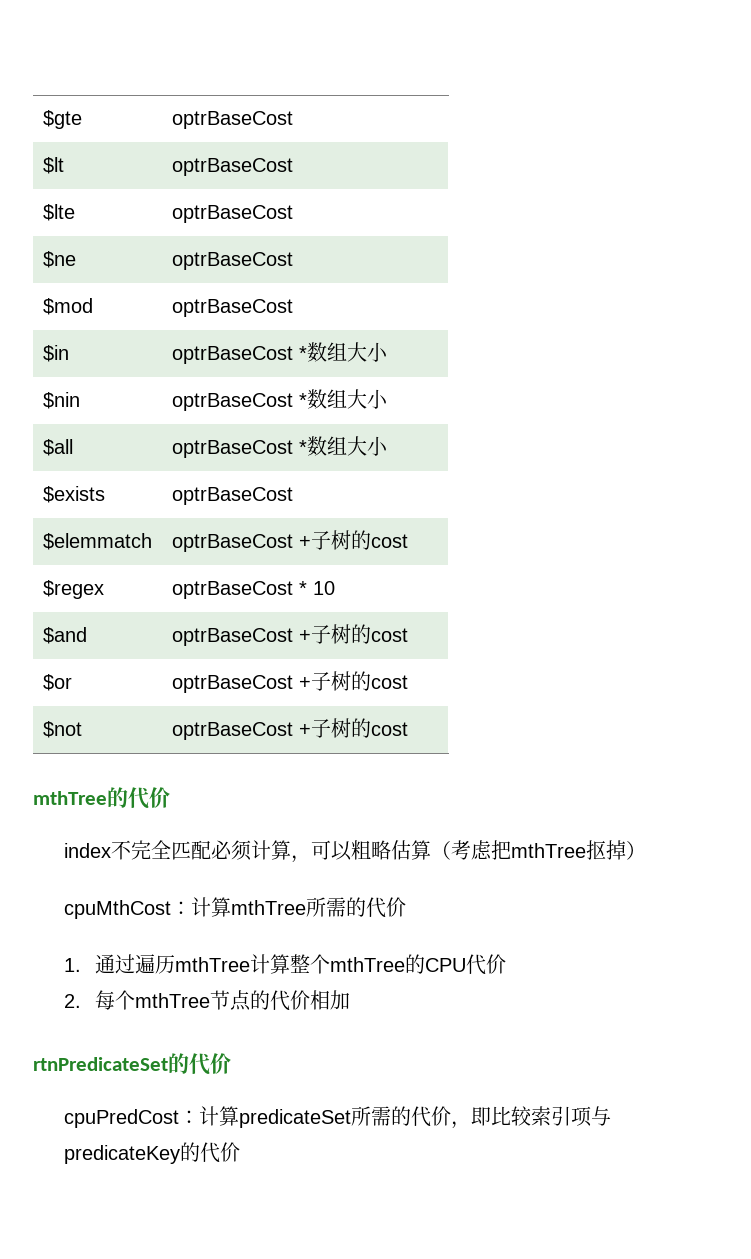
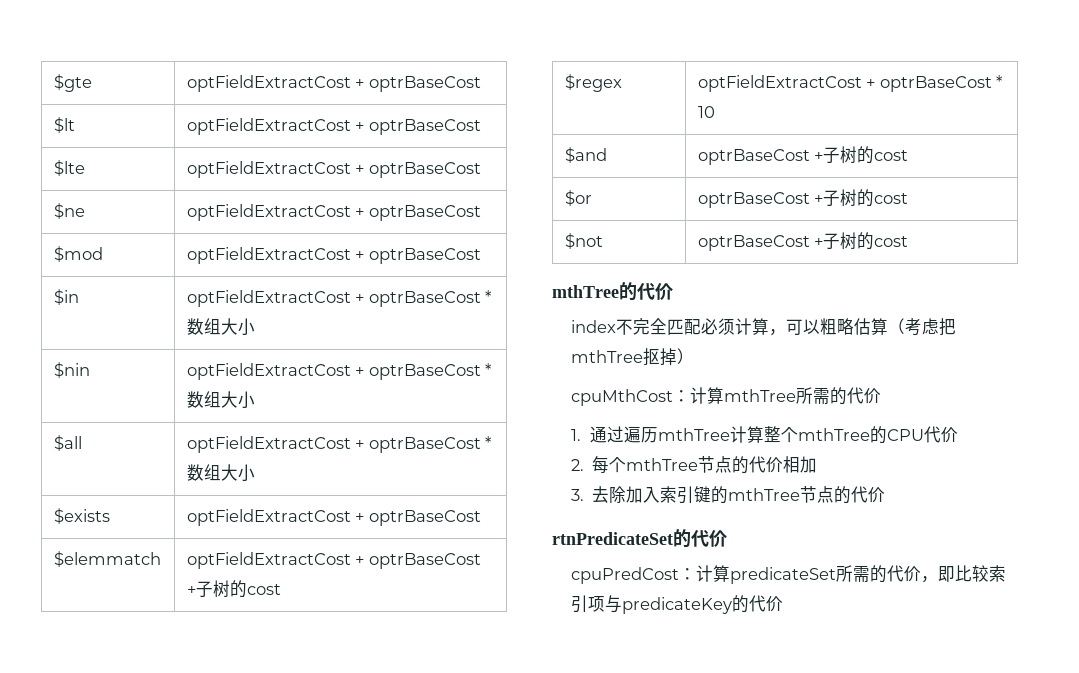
(82, 119) none -> [186,75,365,92] optFieldExtractCost +
(64, 165) none -> [186,118,365,135] optFieldExtractCost +
(75, 212) none -> [186,161,365,178] optFieldExtractCost +
(76, 259) none -> [186,204,365,221] optFieldExtractCost +
(93, 306) none -> [186,247,365,264] optFieldExtractCost +
(69, 353) none -> [186,290,365,307] optFieldExtractCost +
(80, 400) none -> [186,363,365,380] optFieldExtractCost +
(73, 447) none -> [186,436,365,453] optFieldExtractCost +
(105, 494) none -> [186,509,365,526] optFieldExtractCost +
(152, 541) none -> [186,552,365,569] optFieldExtractCost +
(104, 589) none -> [697,75,876,92] optFieldExtractCost +
(351, 1000) none -> [571,486,886,504] // 3.去除加入索引键的mthTree节点的代价

